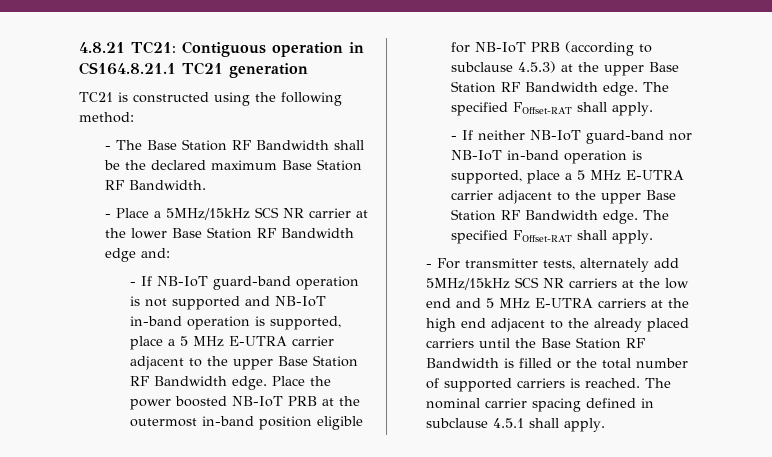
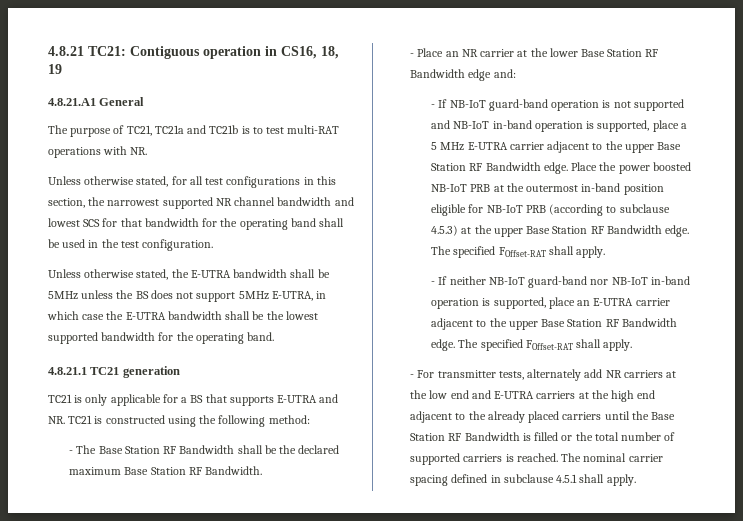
[79,62,308,78] CS164.8.21.1 TC21 generation // -> [281,46,339,59] [48,64,62,74] [48,97,145,106] [48,125,340,137] [48,146,148,158] [48,176,336,188] [48,197,354,209] [48,218,345,230] [48,239,214,251] [48,269,330,280] [48,290,327,302] [47,311,318,320] [48,332,275,344] [48,366,180,378] [48,394,339,406] [48,416,65,424] CS16, 18, 19 // 4.8.21.A1 General // The purpose of TC21, TC21a and TC21b is to test multi-RAT operations with NR. // Unless otherwise stated, for all test configurations in this section, the narrowest supported NR channel bandwidth and lowest SCS for that bandwidth for the operating band shall be used in the test configuration. // Unless otherwise stated, the E-UTRA bandwidth shall be 5MHz unless the BS does not support 5MHz E-UTRA, in which case the E-UTRA bandwidth shall be the lowest supported bandwidth for the operating band. // 4.8.21.1 TC21 generation // TC21 is only applicable for a BS that supports E-UTRA and NR.
[153,207,279,220] a 5MHz/15kHz SCS -> [445,51,459,57] an
[565,170,622,181] a 5 MHz -> [577,300,591,306] an
[425,277,539,290] 5MHz/15kHz SCS -> (603, 373) none
[485,298,530,309] 5 MHz -> (491, 394) none

